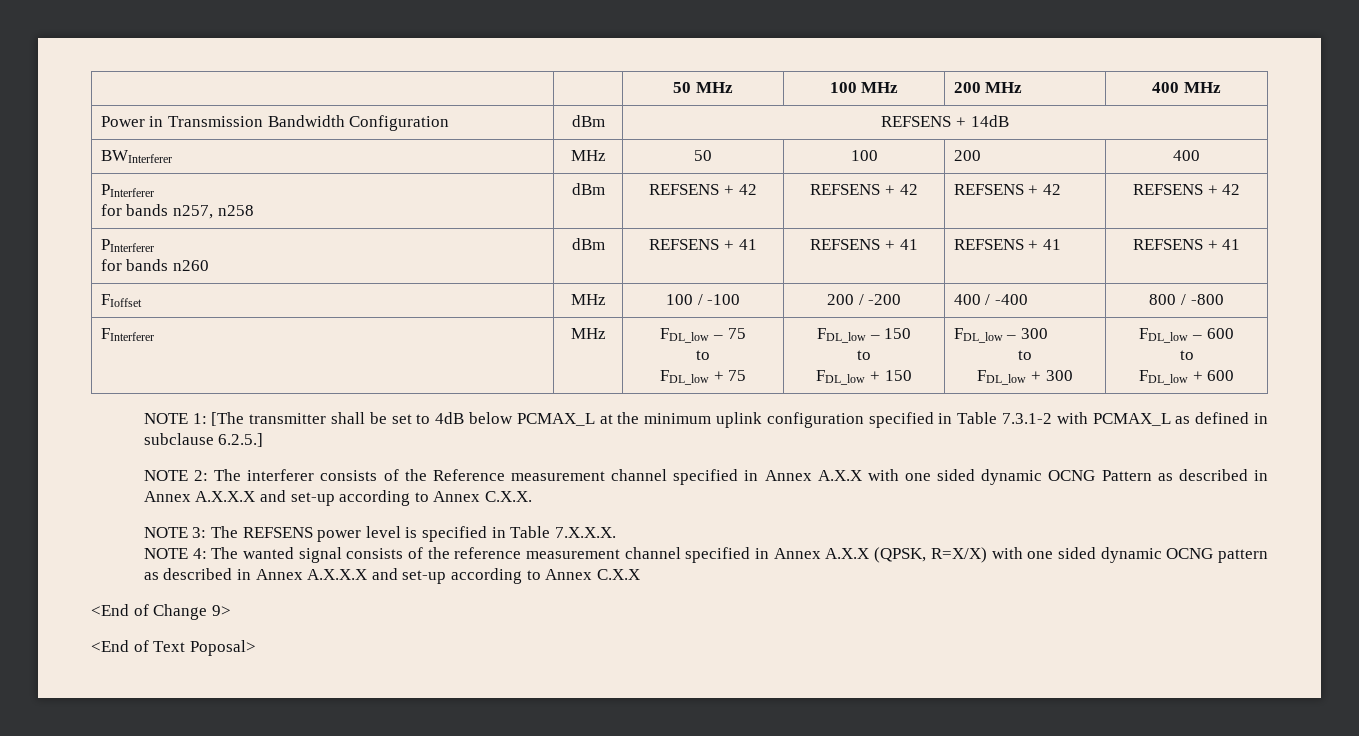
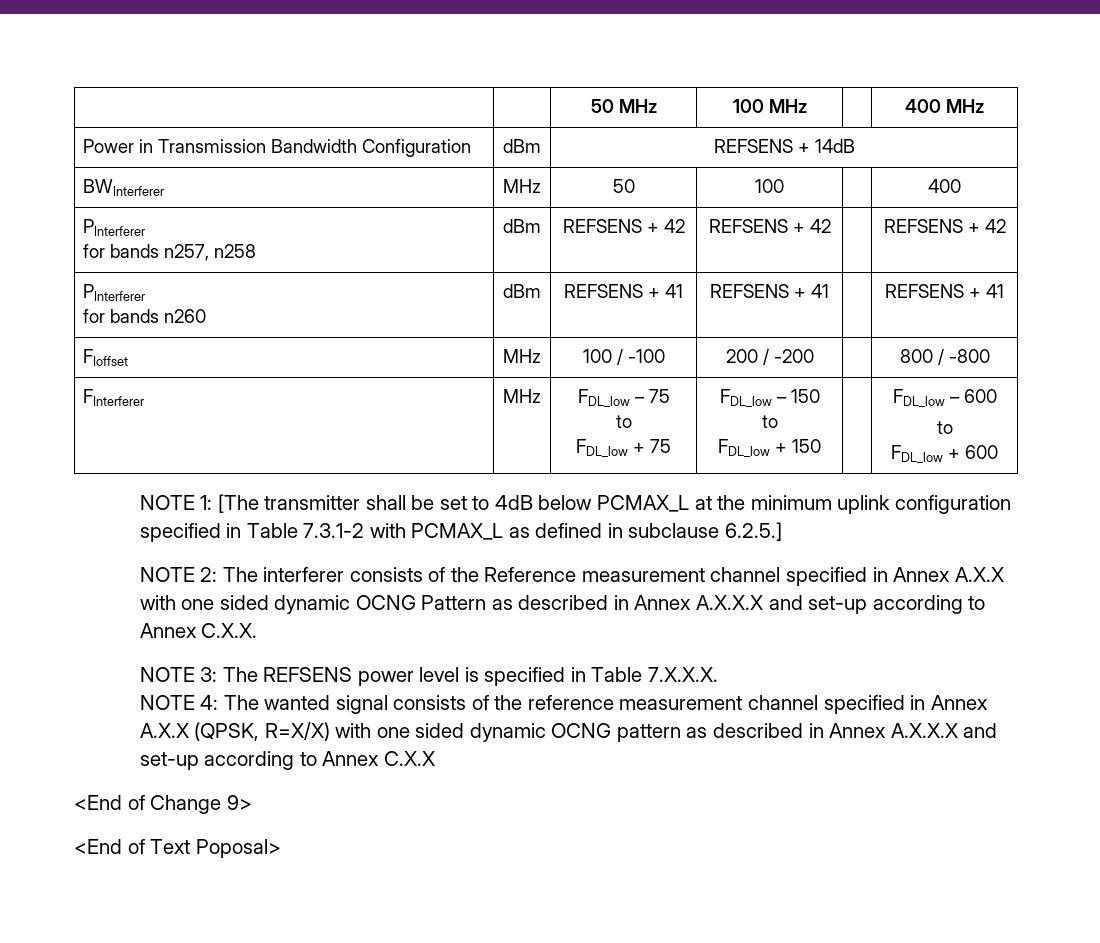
[953,82,1023,93] 200 MHz -> (807, 106) none
[953,150,981,161] 200 -> (784, 186) none
[953,184,1062,195] REFSENS + 42 -> (831, 226) none
[953,239,1062,250] REFSENS + 41 -> (829, 291) none
[953,294,1029,305] 400 / -400 -> (814, 356) none
[953,328,1049,343] [1018,350,1032,360] [977,370,1073,385] FDL_low – 300 // to // FDL_low + 300 -> (821, 446) none

